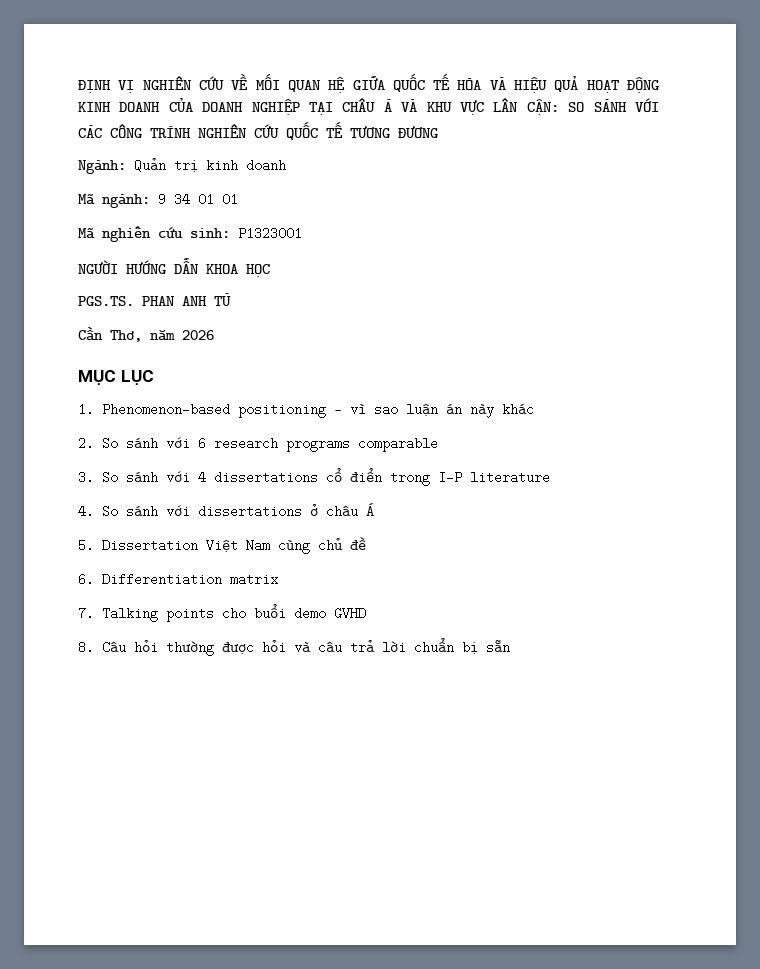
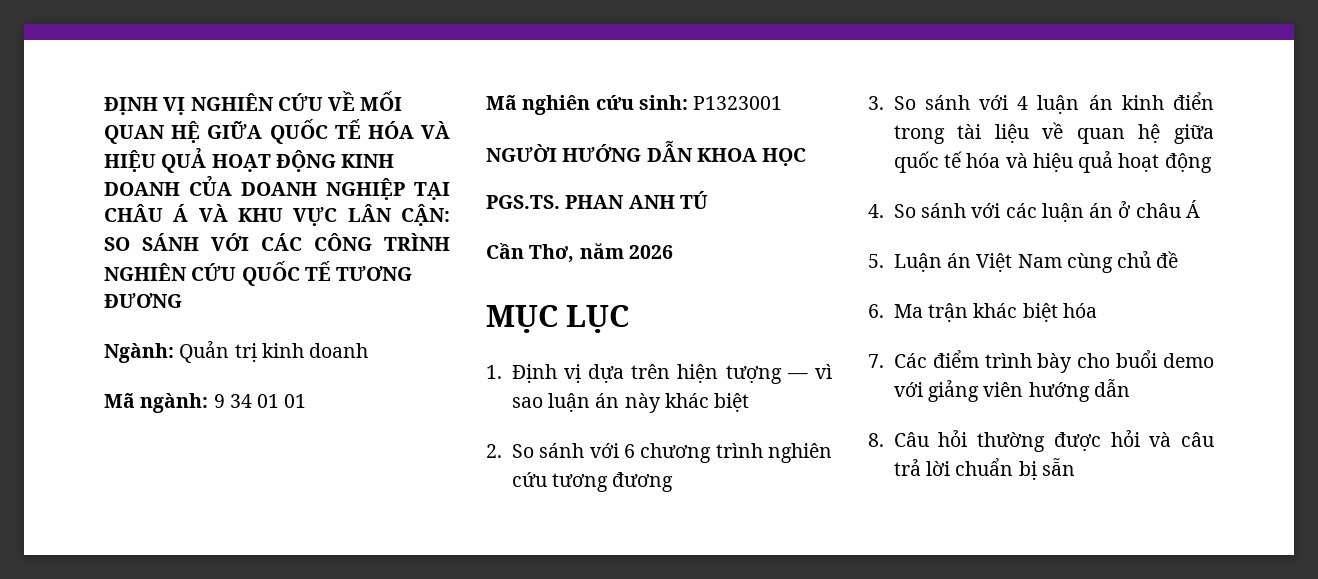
[101,403,326,418] Phenomenon-based positioning -> [511,364,782,384] Định vị dựa trên hiện tượng
(534, 409) none -> [714,393,750,412] biệt
[213,437,438,452] research programs comparable -> [640,443,832,463] [511,472,674,492] chương trình nghiên cứu tương đương
[213,468,550,486] dissertations cổ điển trong I–P literature -> [1037,92,1214,114] [893,122,1214,144] [893,151,1212,173] luận án kinh điển trong tài liệu về quan hệ giữa quốc tế hóa và hiệu quả hoạt động
[197,505,302,518] dissertations -> [1005,203,1114,222] các luận án
[101,539,198,552] Dissertation -> [893,253,972,272] Luận án
[101,573,278,586] [78,604,366,622] Differentiation matrix // 7. Talking points cho buổi demo GVHD -> [893,303,1097,322] [868,350,1214,373] [893,379,1130,402] Ma trận khác biệt hóa // 7. Các điểm trình bày cho buổi demo với giảng viên hướng dẫn

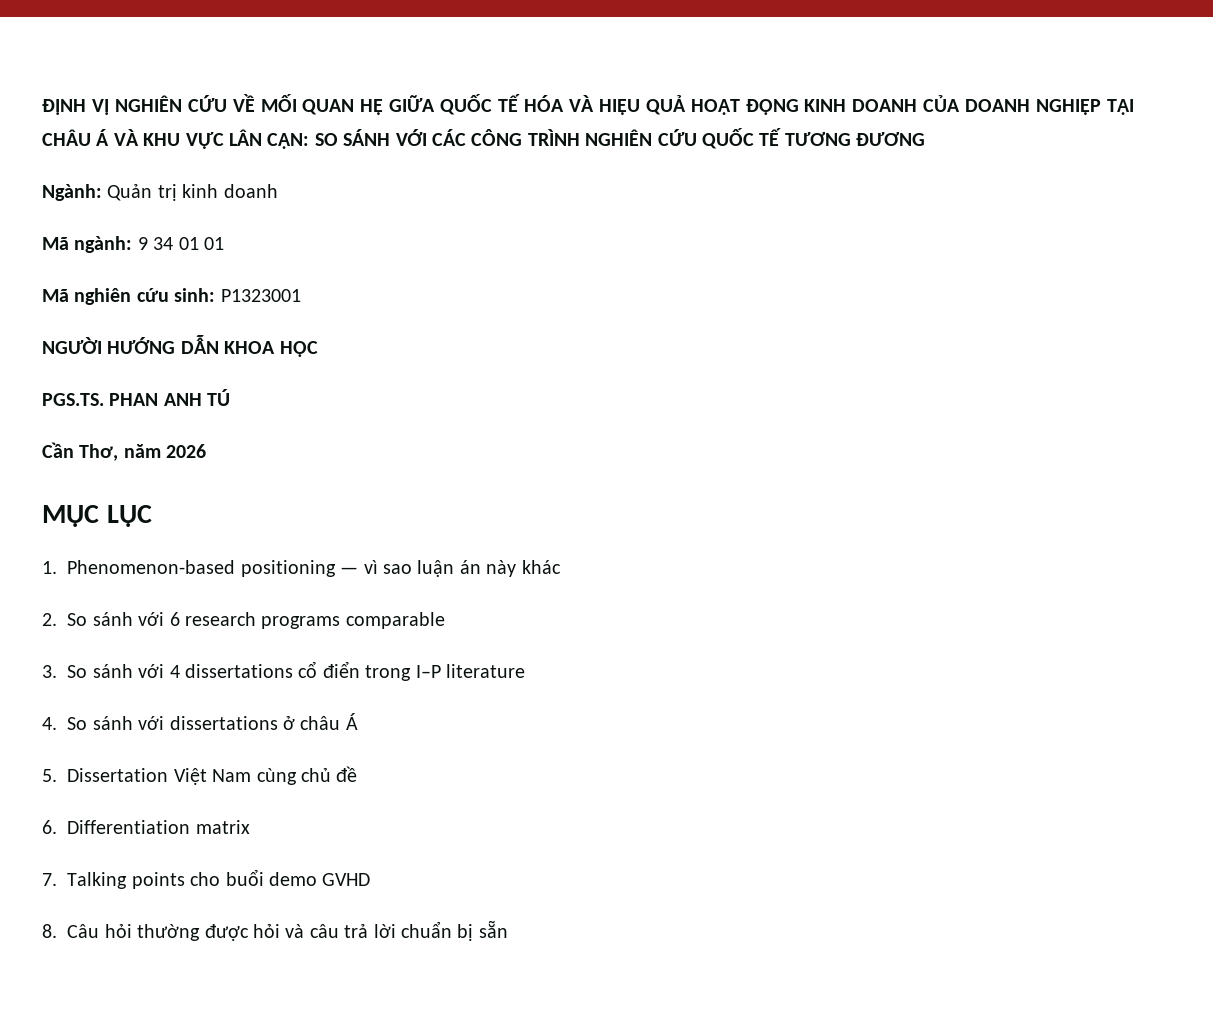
[511,364,782,384] Định vị dựa trên hiện tượng -> [67,560,336,577] Phenomenon-based positioning
[714,393,750,412] biệt -> (561, 567) none
[640,443,832,463] [511,472,674,492] chương trình nghiên cứu tương đương -> [184,612,445,629] research programs comparable
[1037,92,1214,114] [893,122,1214,144] [893,151,1212,173] luận án kinh điển trong tài liệu về quan hệ giữa quốc tế hóa và hiệu quả hoạt động -> [184,661,525,681] dissertations cổ điển trong I–P literature
[1005,203,1114,222] các luận án -> [169,716,278,730] dissertations
[893,253,972,272] Luận án -> [67,768,169,782] Dissertation
[893,303,1097,322] [868,350,1214,373] [893,379,1130,402] Ma trận khác biệt hóa // 7. Các điểm trình bày cho buổi demo với giảng viên hướng dẫn -> [67,820,250,834] [42,869,371,889] Differentiation matrix // 7. Talking points cho buổi demo GVHD

